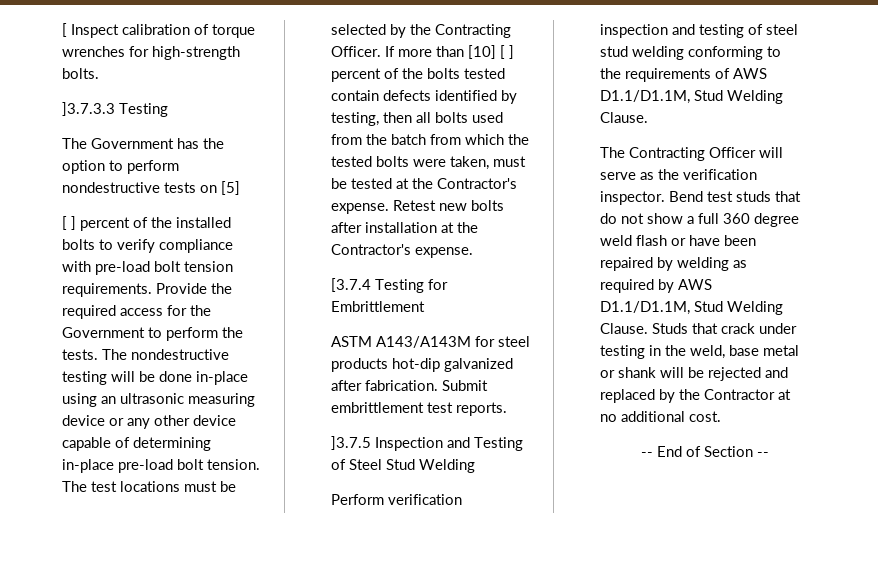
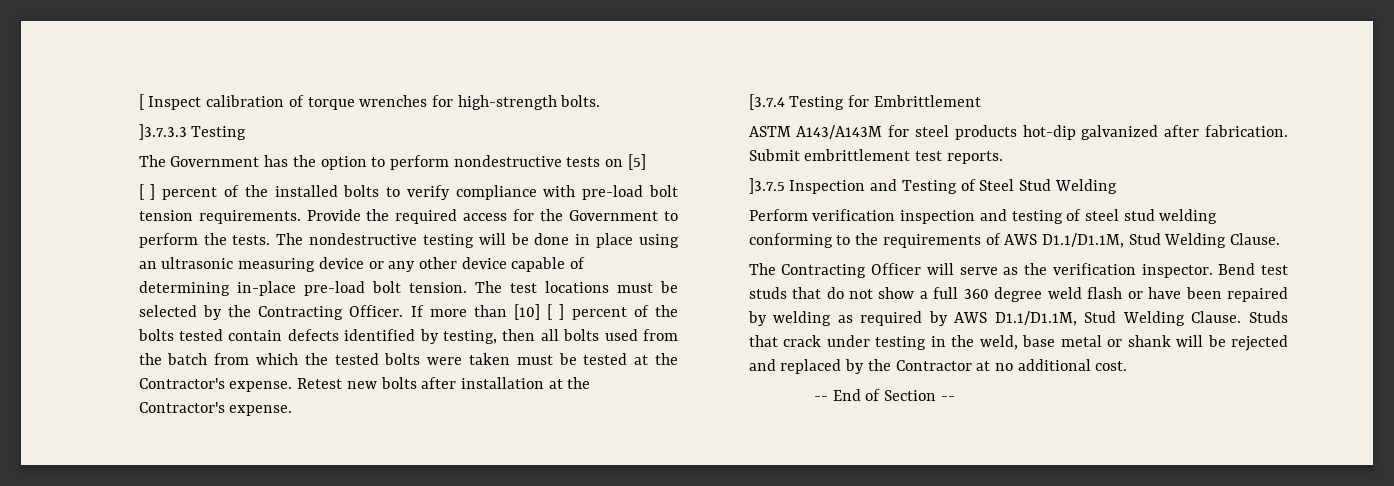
[196,371,249,385] in-place -> [575,233,634,248] in place
[450,156,490,170] taken, -> [469,353,511,365] taken

